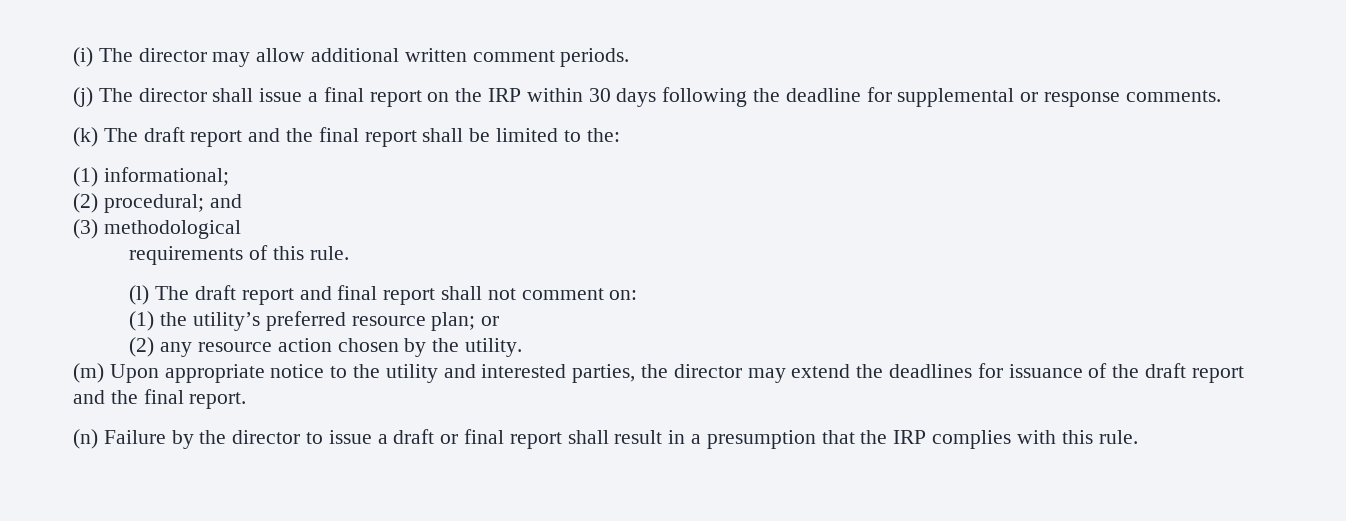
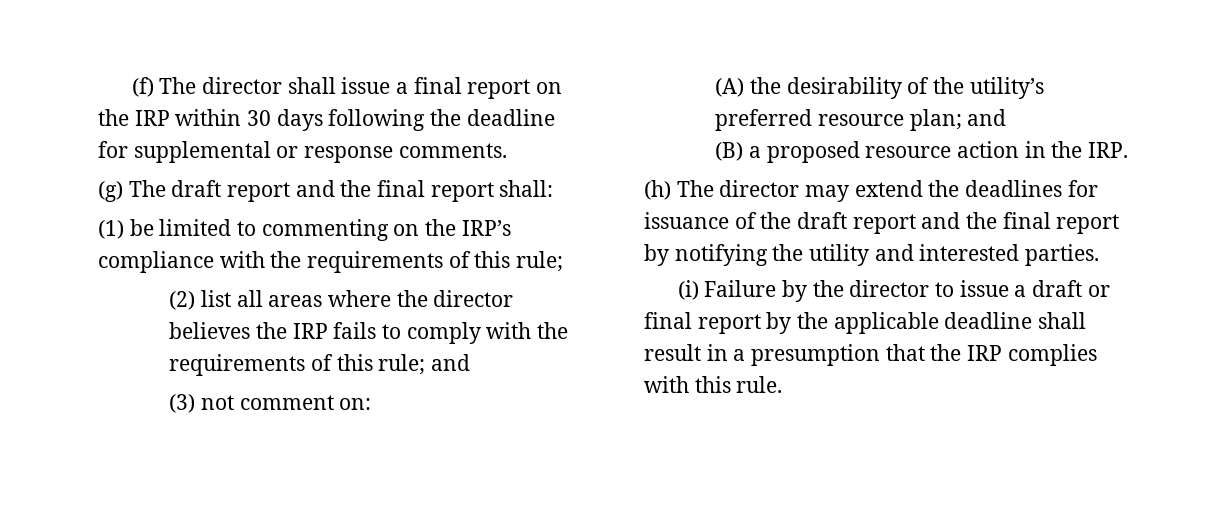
[73,47,630,67] [73,87,93,107] (i) The director may allow additional written comment periods. // (j) -> [131,77,154,97] (f)
[73,127,98,147] (k) -> [98,181,123,202] (g)
[422,128,464,142] shall -> [499,180,554,197] [98,220,124,239] shall: // (1)
[586,128,620,142] [73,167,229,187] [73,193,242,213] [73,219,241,239] [129,245,349,265] [129,285,483,305] the: // (1) informational; // (2) procedural; and // (3) methodological // requirements of this rule. // (l) The draft report and final report shall -> [261,219,511,241] [98,251,564,273] [169,290,514,310] [169,322,568,344] [169,354,470,376] [169,394,196,413] commenting on the IRP’s compliance with the requirements of this rule; // (2) list all areas where the director believes the IRP fails to comply with the requirements of this rule; and // (3)
[129,311,155,331] (1) -> [715,77,930,99] (A) the desirability of
[481,316,500,326] [129,337,523,357] [73,363,669,383] or // (2) any resource action chosen by the utility. // (m) Upon appropriate notice to the utility and interested parties, the -> [967,109,1007,126] [715,141,1128,163] [644,180,714,200] and // (B) a proposed resource action in the IRP. // (h) The
[189,392,247,409] [73,429,98,449] report. // (n) -> [1056,214,1120,234] [644,244,1100,266] [677,280,699,300] report by notifying the utility and interested parties. // (i)
(562, 440) none -> [766,312,1033,334] by the applicable deadline

